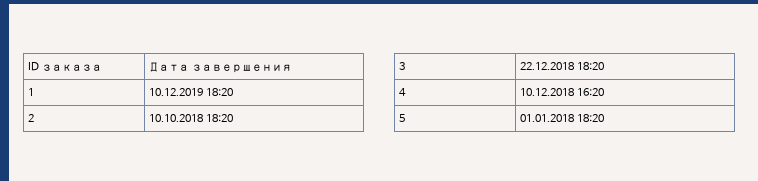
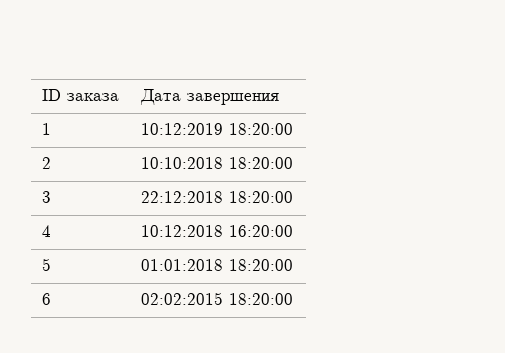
[148,88,233,96] 10.12.2019 18:20 -> [141,123,294,135] 10:12:2019 18:20:00
[148,114,233,122] 10.10.2018 18:20 -> [141,157,294,169] 10:10:2018 18:20:00
[519,62,604,70] 22.12.2018 18:20 -> [141,191,294,203] 22:12:2018 18:20:00
[519,88,604,96] 10.12.2018 16:20 -> [141,225,294,237] 10:12:2018 16:20:00
[519,114,604,122] 01.01.2018 18:20 -> [141,259,294,271] [42,293,52,305] [141,292,294,305] 01:01:2018 18:20:00 // 6 | 02:02:2015 18:20:00

